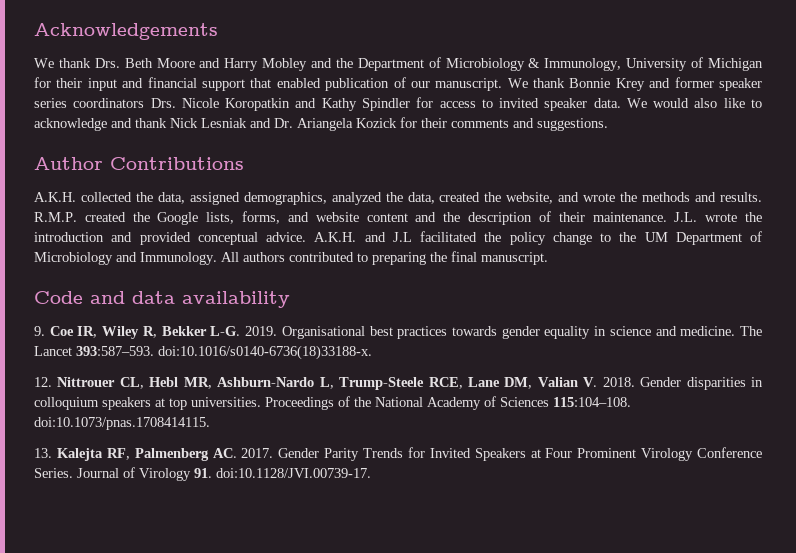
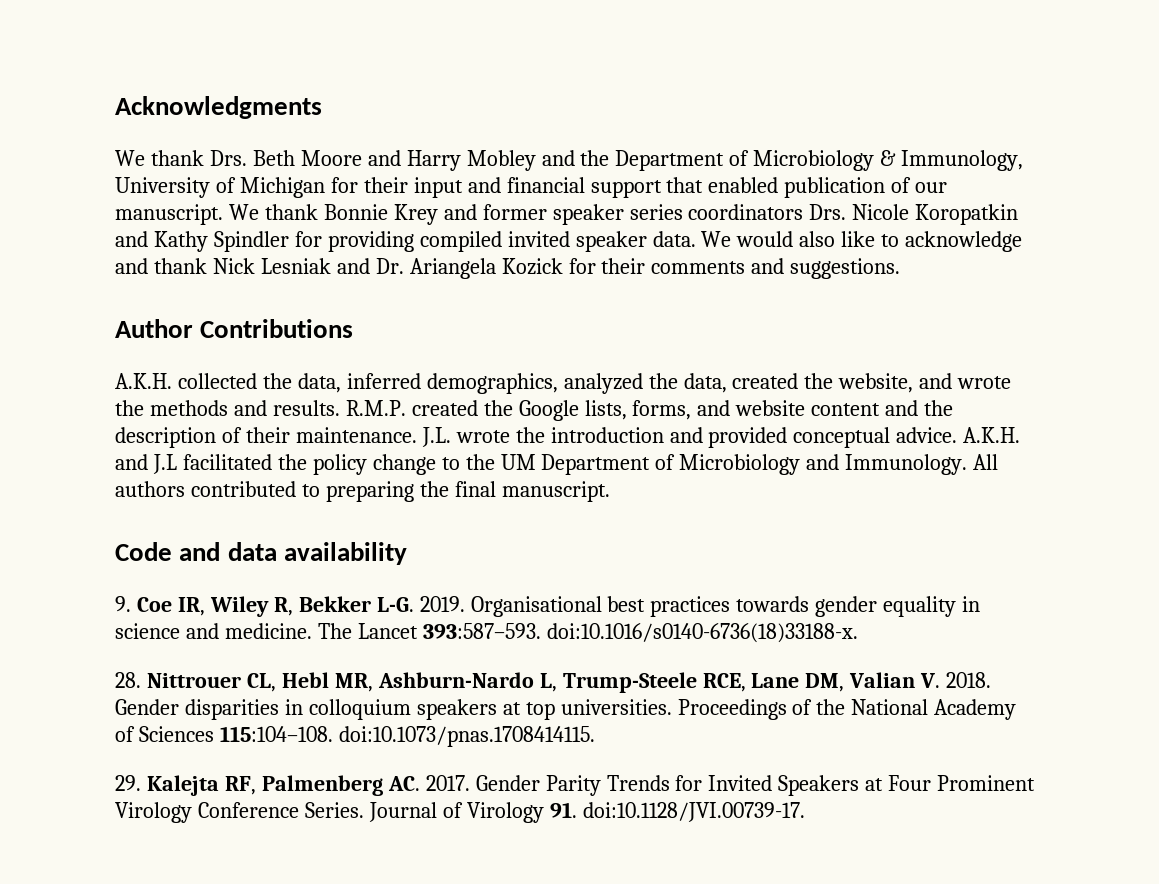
[34,23,218,40] Acknowledgements -> [115,96,322,119] Acknowledgments
[439,99,493,108] access to -> [327,231,502,252] providing compiled
[189,192,240,205] assigned -> [346,373,421,389] inferred
[34,377,52,387] 12. -> [115,672,141,688] 28.
[34,448,52,458] 13. -> [115,775,141,791] 29.

